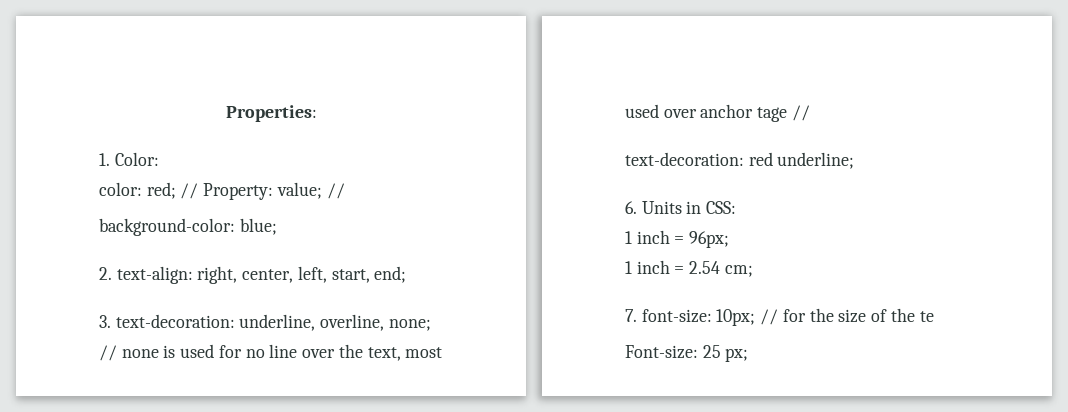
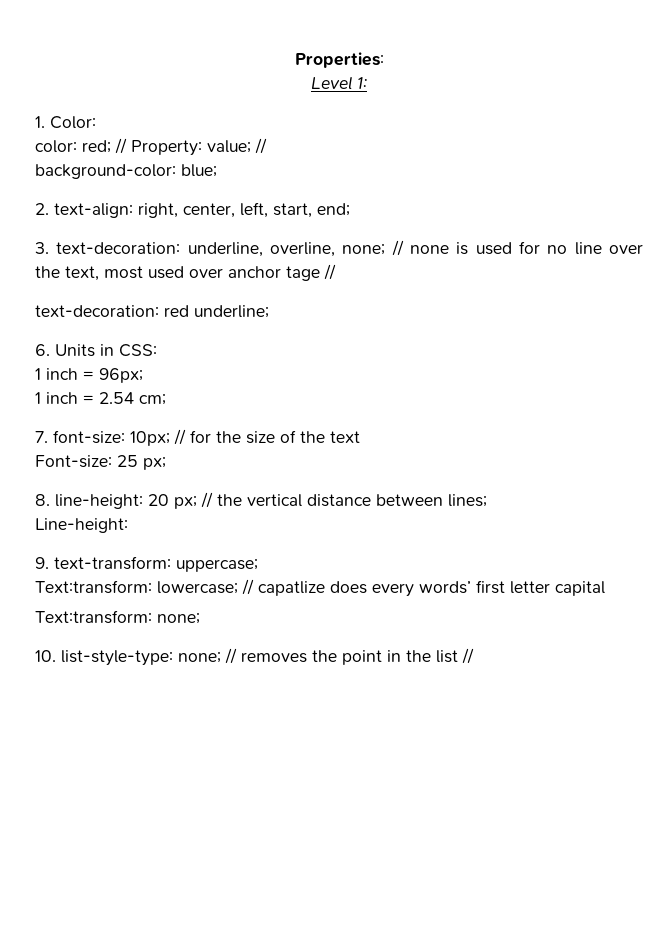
(317, 113) none -> [311,76,367,90] // Level 1:
[919,311,934,322] te -> [330,431,360,443] text
(749, 355) none -> [35,492,487,509] [35,518,128,533] [35,556,258,572] [35,579,605,597] [35,610,200,624] [35,648,474,666] // 8. line-height: 20 px; // the vertical distance between lines; // Line-height: // 9. text-transform: uppercase; // Text:transform: lowercase; // capatlize does every words’ first letter capital // Text:transform: none; // 10. list-style-type: none; // removes the point in the list //

